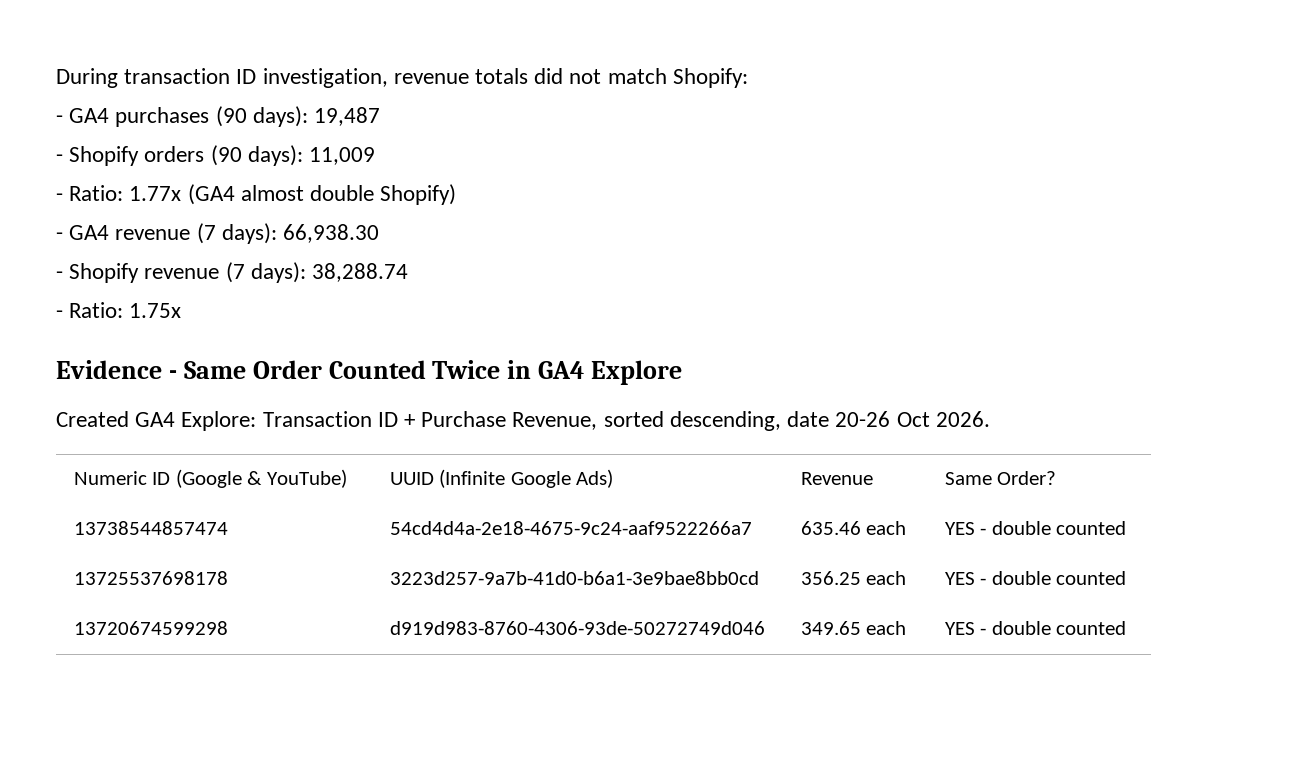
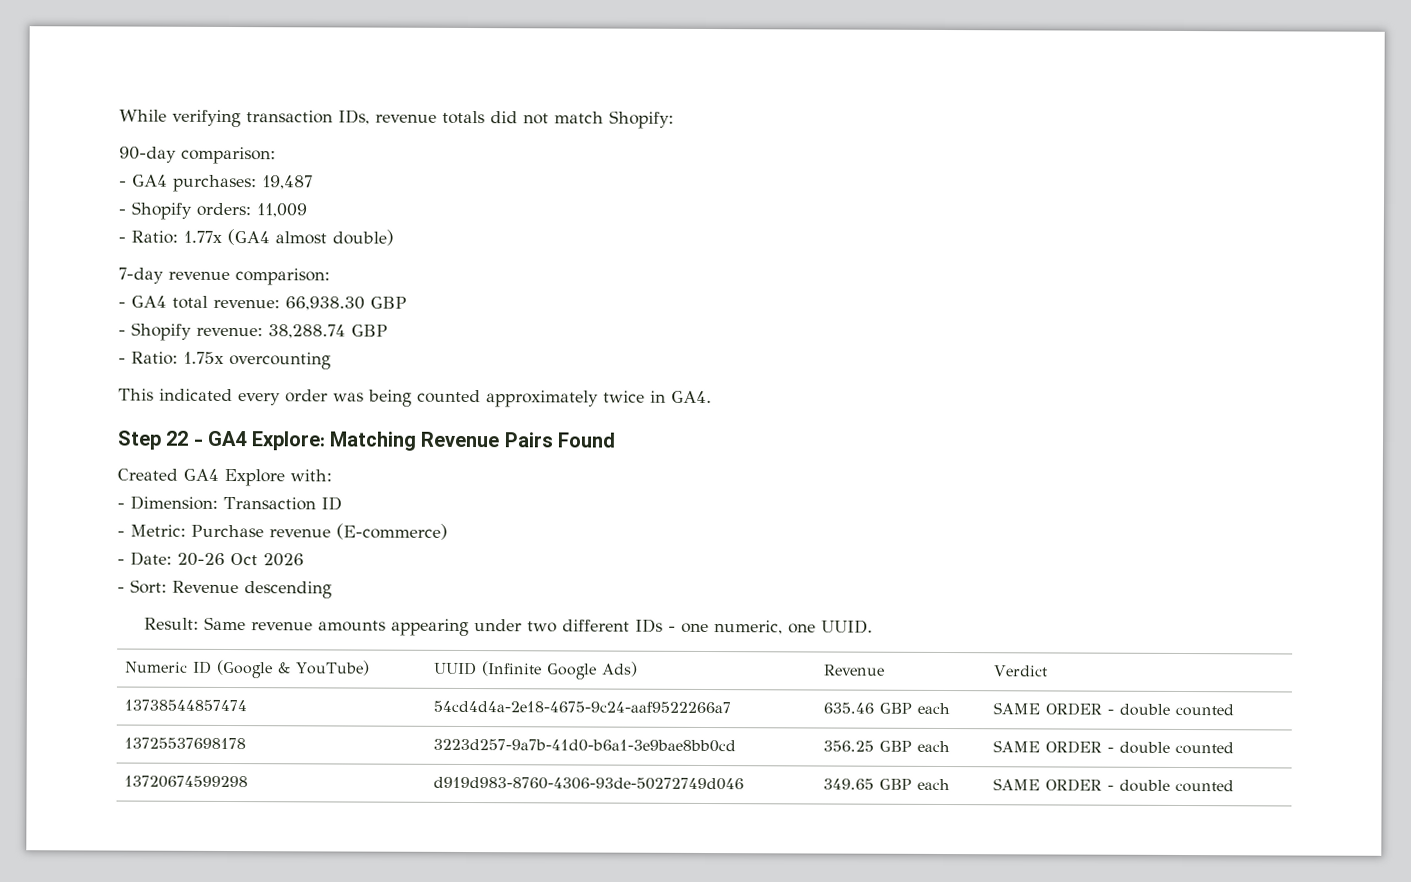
[56,68,388,88] During transaction ID investigation, -> [119,109,370,128] While verifying transaction IDs,
[56,106,308,127] // - GA4 purchases (90 days): -> [119,146,276,165] [119,174,257,193] // 90-day comparison: // - GA4 purchases:
[144,145,303,166] orders (90 days): -> [196,202,251,217] orders:
[310,184,457,205] [56,223,277,244] double Shopify) // - GA4 revenue (7 days): -> [332,229,394,246] [118,267,330,286] [118,295,280,309] double) // 7-day revenue comparison: // - GA4 total revenue:
[56,262,306,283] // - Shopify revenue (7 days): -> [370,296,407,309] [118,322,263,341] GBP // - Shopify revenue:
(409, 272) none -> [351,324,388,337] GBP
[56,360,683,385] [56,411,990,431] // Evidence - Same Order Counted Twice in GA4 Explore // Created GA4 Explore: Transaction ID + Purchase Revenue, sorted descending, date 20-26 Oct 2026. -> [229,352,331,370] [118,388,712,408] [117,430,617,451] [117,468,332,487] [117,495,342,511] [117,523,448,540] [117,551,304,567] [117,579,332,599] [143,616,873,637] overcounting // This indicated every order was being counted approximately twice in GA4. // Step 22 - GA4 Explore: Matching Revenue Pairs Found // Created GA4 Explore with: // - Dimension: Transaction ID // - Metric: Purchase revenue (E-commerce) // - Date: 20-26 Oct 2026 // - Sort: Revenue descending // Result: Same revenue amounts appearing under two different IDs - one numeric, one UUID.
[944,471,1057,485] Same Order? -> [993,665,1048,677] Verdict
[866,521,907,535] [944,522,975,535] each | YES -> [878,702,950,715] [992,702,1102,716] GBP each | SAME ORDER
[866,571,907,585] [944,572,975,585] each | YES -> [878,740,950,753] [992,740,1102,754] GBP each | SAME ORDER
[866,621,907,635] [944,622,975,635] each | YES -> [878,778,950,791] [992,778,1102,792] GBP each | SAME ORDER

